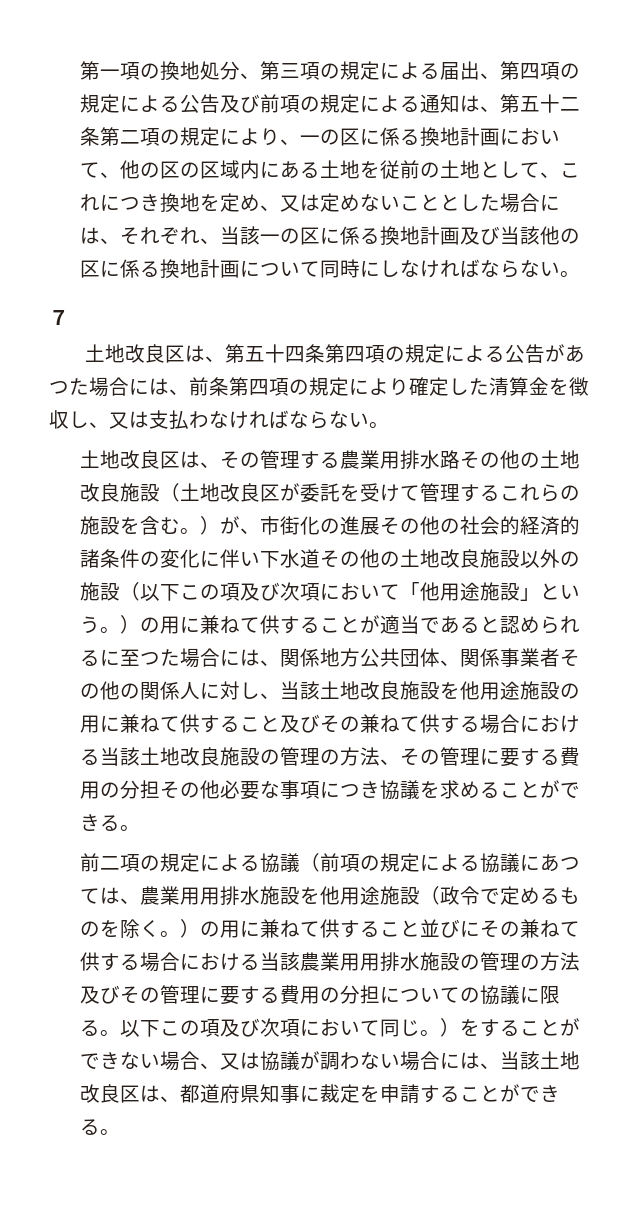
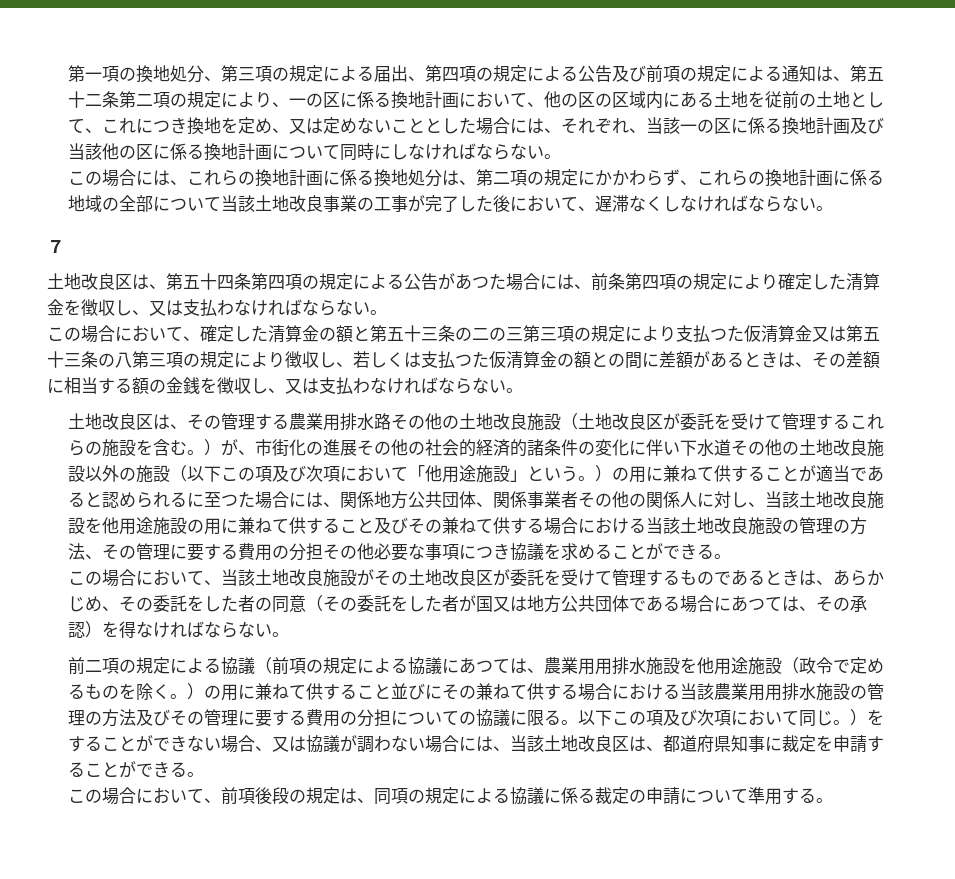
(580, 274) none -> [67,169,884,187] [67,195,833,213] // この場合には、これらの換地計画に係る換地処分は、第二項の規定にかかわらず、これらの換地計画に係る地域の全部について当該土地改良事業の工事が完了した後において、遅滞なくしなければならない。
(389, 425) none -> [47,325,880,343] [47,351,880,369] [47,377,523,394] // この場合において、確定した清算金の額と第五十三条の二の三第三項の規定により支払つた仮清算金又は第五十三条の八第三項の規定により徴収し、若しくは支払つた仮清算金の額との間に差額があるときは、その差額に相当する額の金銭を徴収し、又は支払わなければならない。
(140, 828) none -> [67,569,884,587] [67,595,867,613] [67,621,289,638] // この場合において、当該土地改良施設がその土地改良区が委託を受けて管理するものであるときは、あらかじめ、その委託をした者の同意（その委託をした者が国又は地方公共団体である場合にあつては、その承認）を得なければならない。
(120, 1132) none -> [67,787,833,805] // この場合において、前項後段の規定は、同項の規定による協議に係る裁定の申請について準用する。

